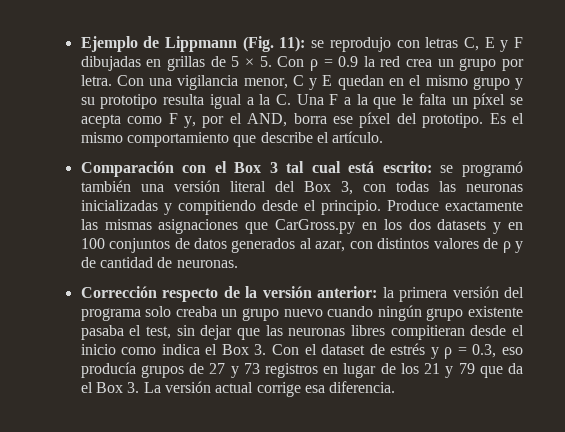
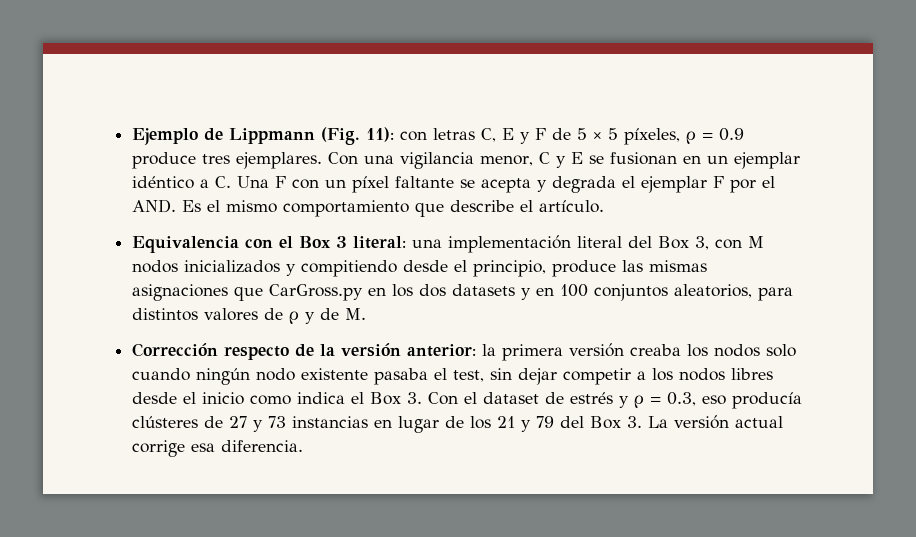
[311,37,391,52] se reprodujo -> (394, 134) none
[80,56,205,71] dibujadas en grillas -> (546, 134) none
[259,56,305,67] 5. Con -> [607,128,680,145] 5 píxeles,
[363,56,525,71] [80,75,112,86] la red crea un grupo por letra. -> [131,152,322,169] produce tres ejemplares.
[337,75,523,90] [80,93,446,109] quedan en el mismo grupo y su prototipo resulta igual a la C. Una F a la que le falta -> [588,152,800,169] [131,176,319,189] se fusionan en un ejemplar idéntico a C. Una F con
(506, 101) none -> [394,176,454,188] faltante
[127,112,484,128] como F y, por el AND, borra ese píxel del prototipo. -> [536,176,775,193] [131,199,176,213] y degrada el ejemplar F por el AND.
[80,161,174,177] Comparación -> [131,236,239,253] Equivalencia
[286,161,523,177] [80,180,220,192] tal cual está escrito: se programó también una versión -> [352,235,571,253] literal: una implementación
[395,181,523,192] [80,200,158,211] todas las neuronas inicializadas -> [747,236,764,248] [131,260,280,273] M nodos inicializados
[320,200,523,215] principio. Produce exactamente -> [472,260,616,277] principio, produce
[174,238,373,253] de datos generados al azar, con -> [673,284,793,301] aleatorios, para
[100,257,238,268] cantidad de neuronas. -> [344,308,366,320] M.
[504,287,525,298] [80,306,323,321] del programa solo creaba un grupo nuevo -> [629,344,796,357] creaba los nodos solo
[426,308,464,321] grupo -> [255,368,295,381] nodo
[237,325,465,340] que las neuronas libres compitieran -> [562,368,773,385] competir a los nodos libres
[140,365,184,378] grupos -> [131,416,198,428] clústeres
[265,363,319,378] registros -> [291,416,368,428] instancias
[479,363,524,378] [80,382,93,393] que da el -> [559,416,584,428] del

